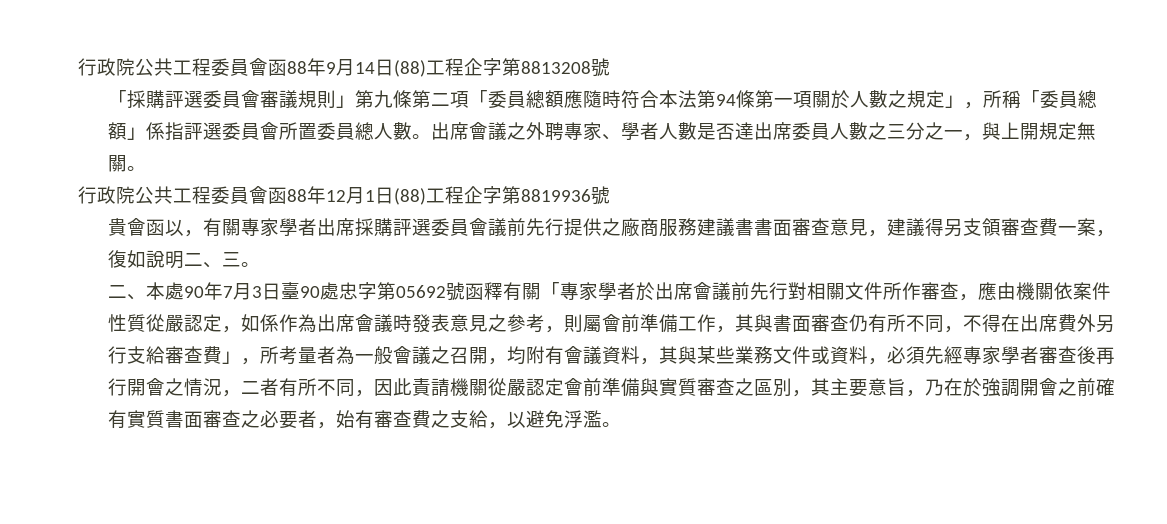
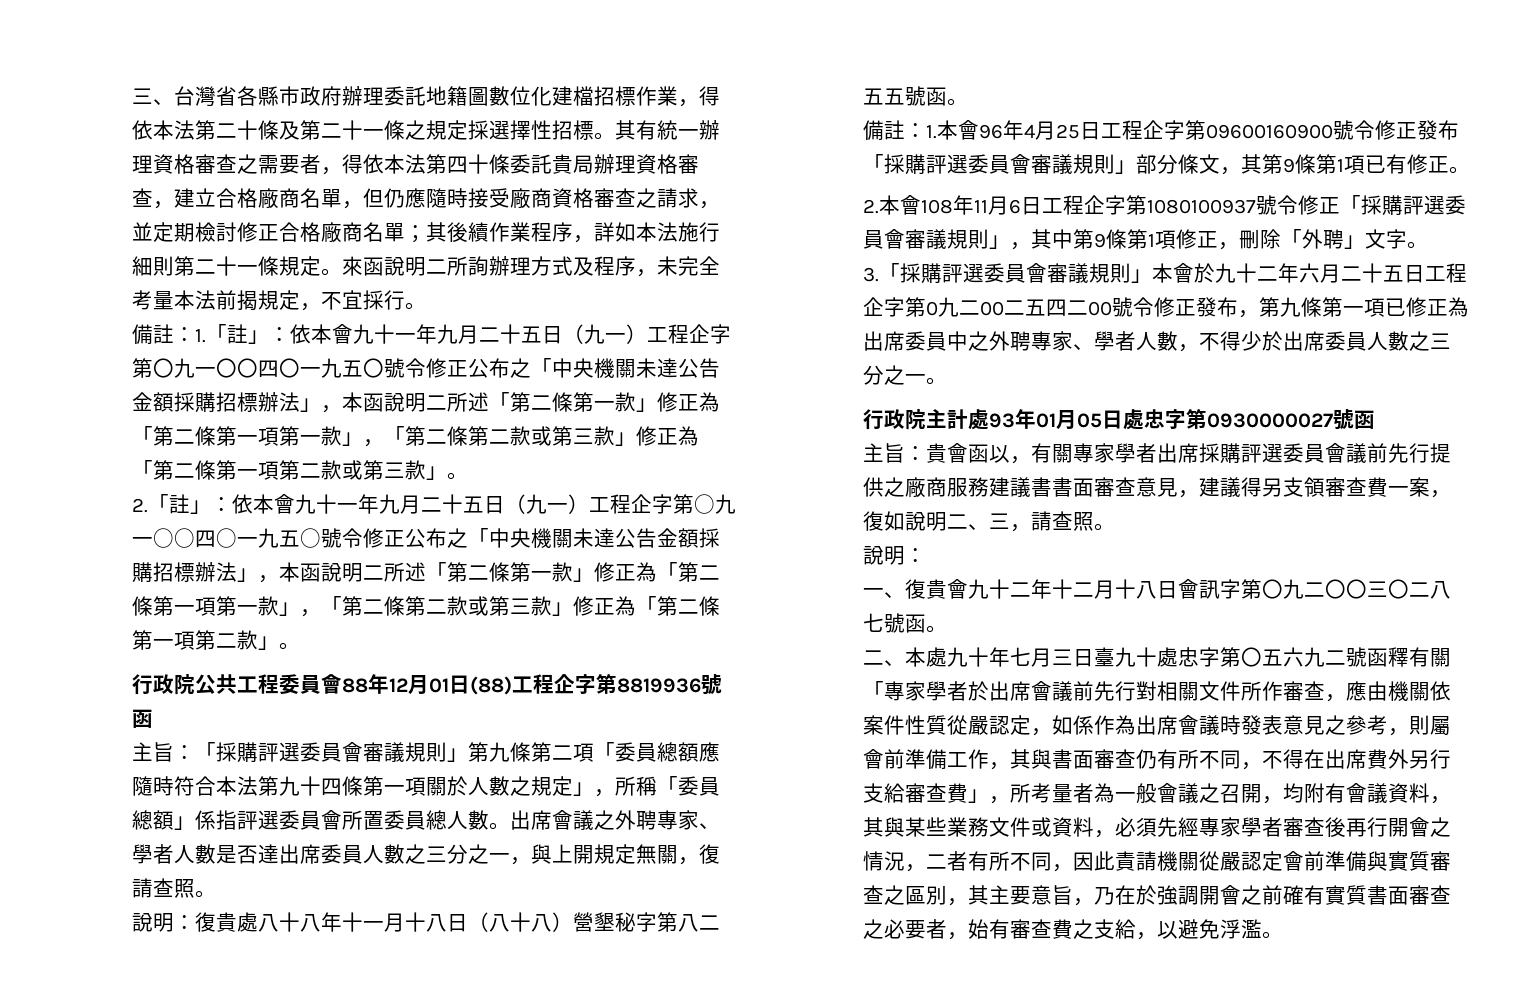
[77,58,610,77] 行政院公共工程委員會函88年9月14日(88)工程企字第8813208號 // -> [131,86,720,107] [131,120,720,140] [131,154,699,175] [131,188,720,209] [131,222,720,243] [131,256,720,277] [131,290,426,311] [131,324,731,345] [131,358,720,378] [131,392,720,413] [131,426,699,447] [131,460,468,480] [131,494,736,514] [131,528,720,548] [131,562,720,583] [131,596,720,617] [131,630,300,650] [131,674,722,695] [131,709,153,728] [131,742,195,762] 三、台灣省各縣市政府辦理委託地籍圖數位化建檔招標作業，得依本法第二十條及第二十一條之規定採選擇性招標。其有統一辦理資格審查之需要者，得依本法第四十條委託貴局辦理資格審查，建立合格廠商名單，但仍應隨時接受廠商資格審查之請求，並定期檢討修正合格廠商名單；其後續作業程序，詳如本法施行細則第二十一條規定。來函說明二所詢辦理方式及程序，未完全考量本法前揭規定，不宜採行。 // 備註：1.「註」：依本會九十一年九月二十五日（九一）工程企字第〇九一〇〇四〇一九五〇號令修正公布之「中央機關未達公告金額採購招標辦法」，本函說明二所述「第二條第一款」修正為「第二條第一項第一款」，「第二條第二款或第三款」修正為「第二條第一項第二款或第三款」。 // 2.「註」：依本會九十一年九月二十五日（九一）工程企字第○九一○○四○一九五○號令修正公布之「中央機關未達公告金額採購招標辦法」，本函說明二所述「第二條第一款」修正為「第二條第一項第一款」，「第二條第二款或第三款」修正為「第二條第一項第二款」。 // 行政院公共工程委員會88年12月01日(88)工程企字第8819936號函 // 主旨：
[715,94,736,106] 94 -> [278,776,342,796] 九十四
[126,166,146,171] [77,186,610,205] 。 // 行政院公共工程委員會函88年12月1日(88)工程企字第8819936號 // -> [677,844,720,865] [131,878,216,898] [131,912,720,932] [862,86,968,106] [862,120,1459,141] [862,154,1470,175] [862,195,1466,216] [862,229,1428,250] [862,263,1467,284] [862,297,1469,318] [862,331,1451,352] [862,365,947,385] [862,409,1375,430] [862,443,926,463] ，復請查照。 // 說明：復貴處八十八年十一月十八日（八十八）營墾秘字第八二五五號函。 // 備註：1.本會96年4月25日工程企字第09600160900號令修正發布「採購評選委員會審議規則」部分條文，其第9條第1項已有修正。 // 2.本會108年11月6日工程企字第1080100937號令修正「採購評選委員會審議規則」，其中第9條第1項修正，刪除「外聘」文字。 // 3.「採購評選委員會審議規則」本會於九十二年六月二十五日工程企字第0九二00二五四二00號令修正發布，第九條第一項已修正為出席委員中之外聘專家、學者人數，不得少於出席委員人數之三分之一。 // 行政院主計處93年01月05日處忠字第0930000027號函 // 主旨：
[240,262,260,267] [107,282,446,300] 。 // 二、本處90年7月3日臺90處忠字第05692 -> [1009,511,1115,532] [862,546,926,565] [862,579,1451,599] [862,613,947,633] [862,647,1346,667] ，請查照。 // 說明： // 一、復貴會九十二年十二月十八日會訊字第〇九二〇〇三〇二八七號函。 // 二、本處九十年七月三日臺九十處忠字第〇五六九二

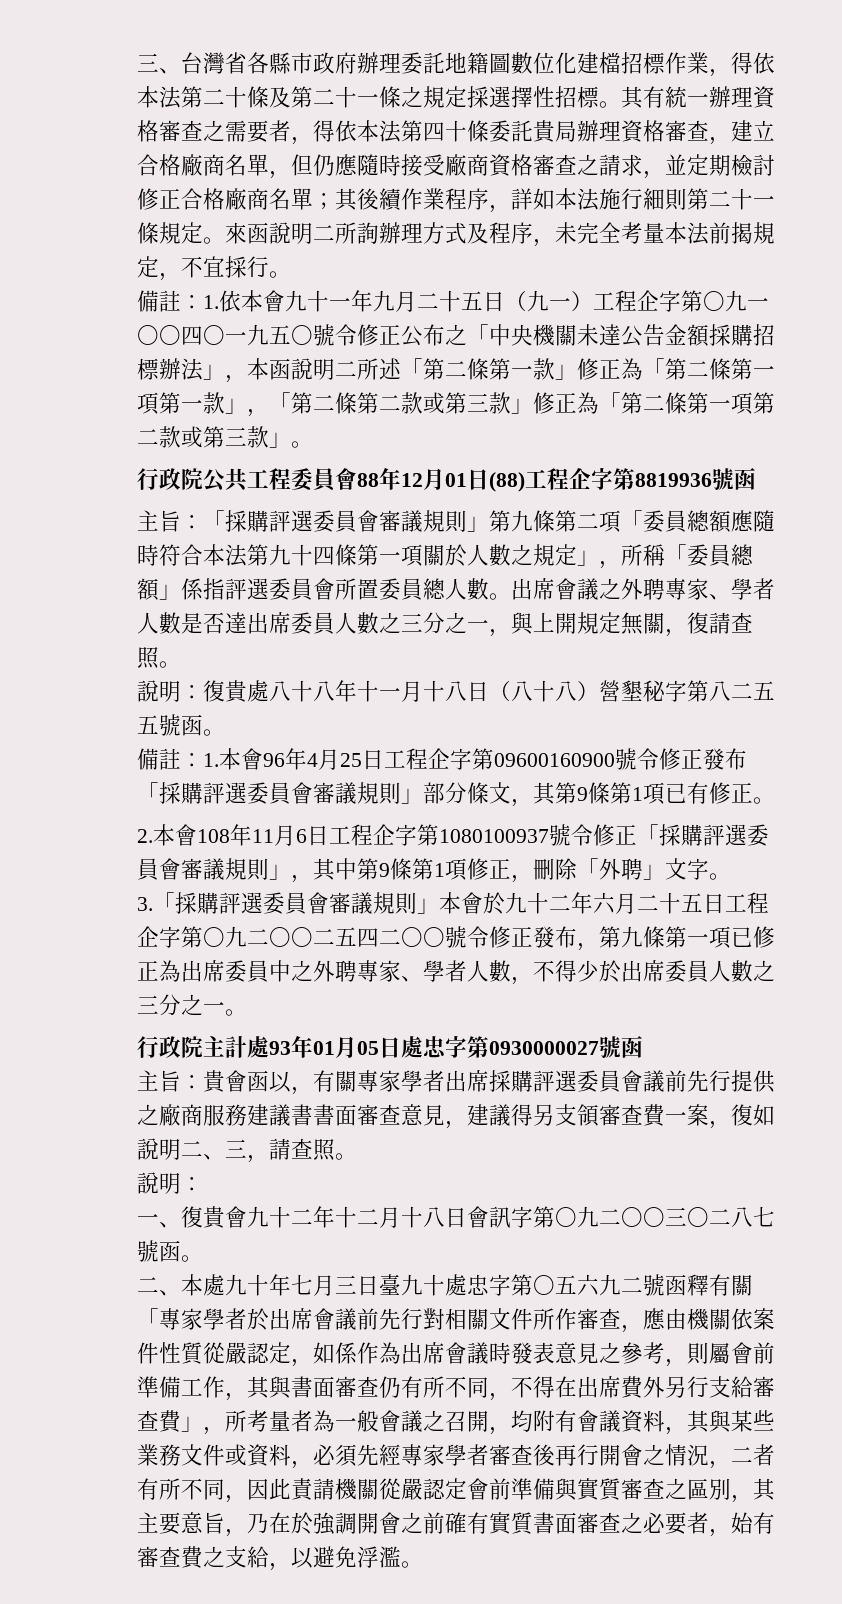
[205,324,290,344] 「註」： -> (219, 302) none
[131,494,736,514] [131,528,720,548] [131,562,720,583] [131,596,720,617] [131,630,300,650] // 2.「註」：依本會九十一年九月二十五日（九一）工程企字第○九一○○四○一九五○號令修正公布之「中央機關未達公告金額採購招標辦法」，本函說明二所述「第二條第一款」修正為「第二條第一項第一款」，「第二條第二款或第三款」修正為「第二條第一項第二款」。 -> (313, 444) none
[925,297,1004,317] 0九二00 -> [202,926,313,948] 〇九二〇〇
[1087,301,1112,316] 00 -> [400,927,445,947] 〇〇

